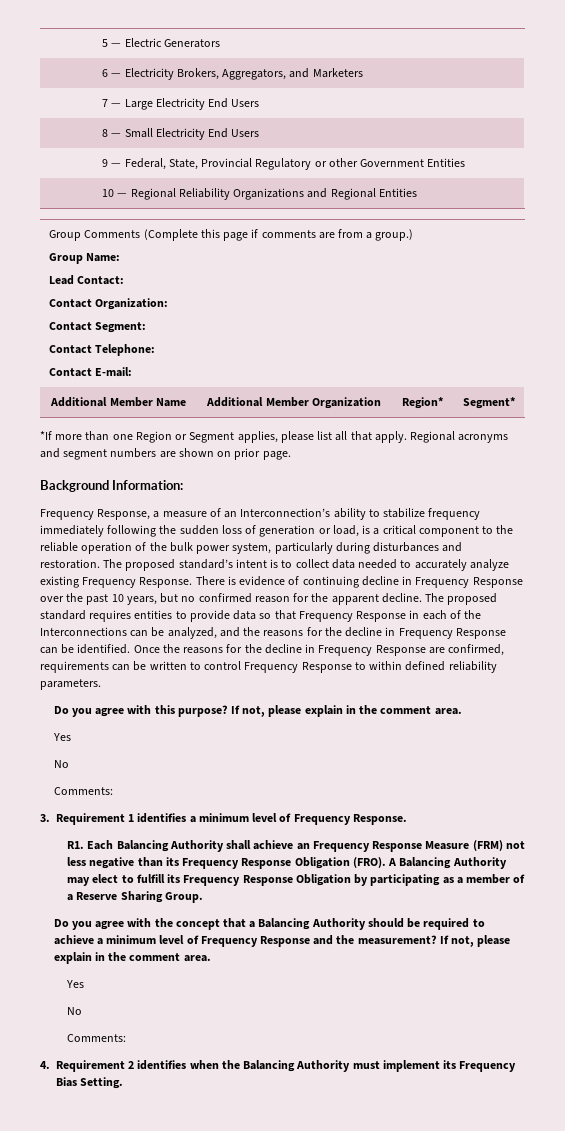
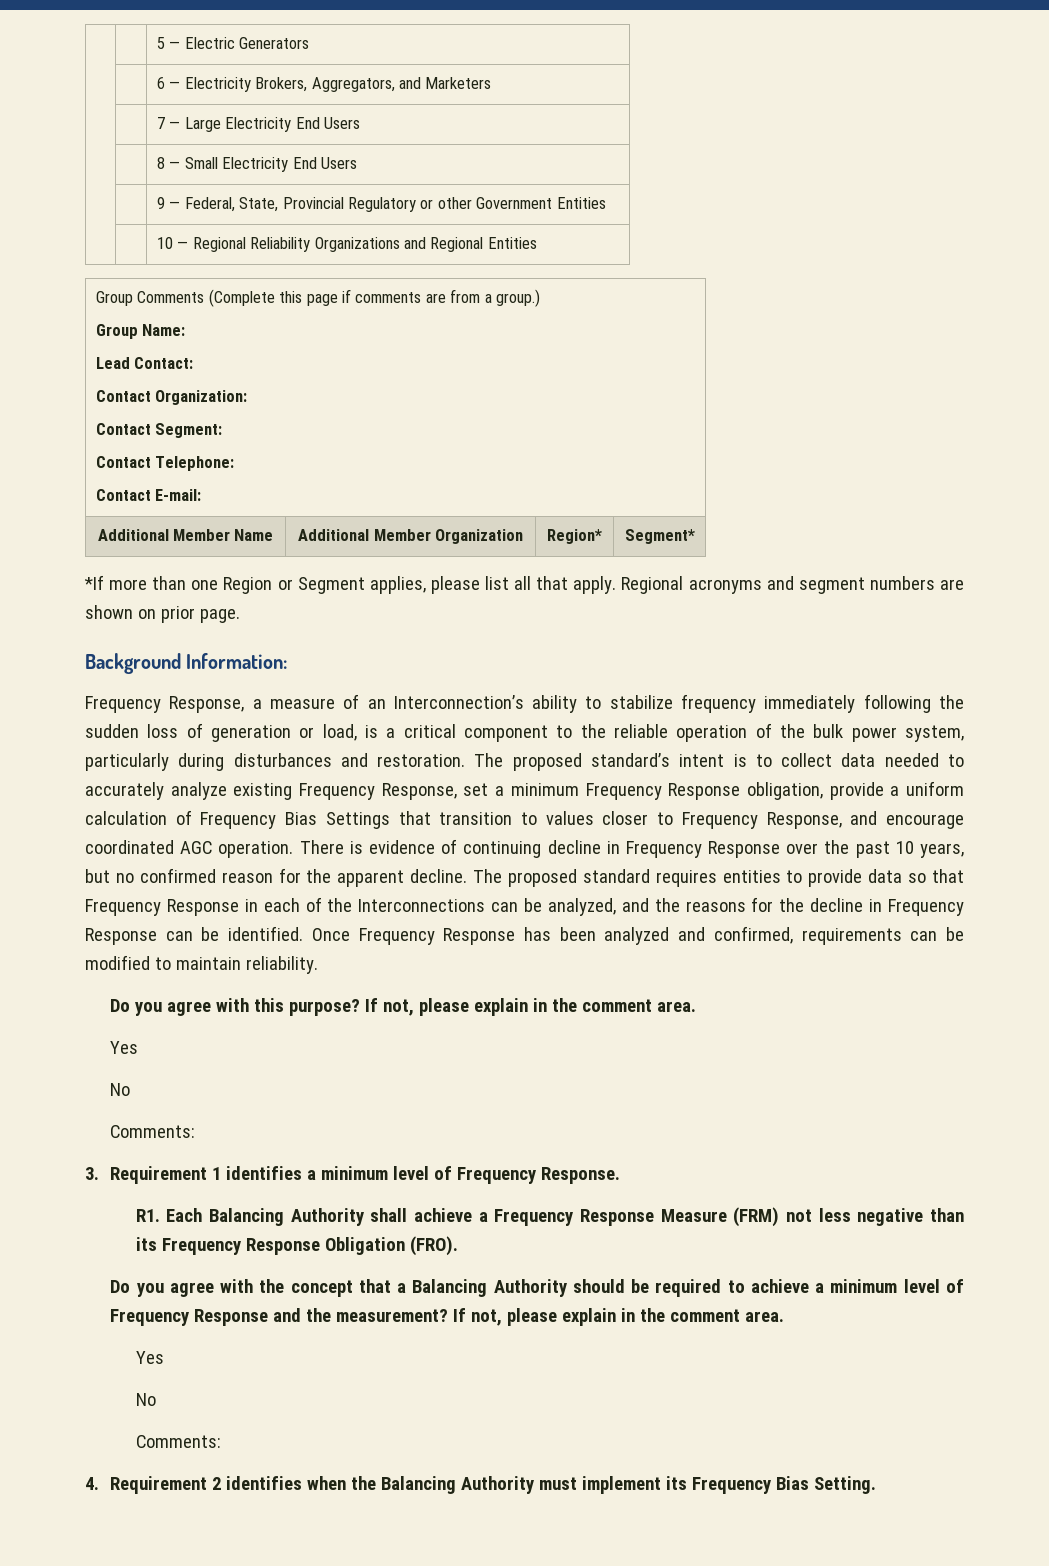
[139,577,193,588] Response. -> [381,781,965,800] [85,810,964,829] [85,840,294,858] Response, set a minimum Frequency Response obligation, provide a uniform calculation of Frequency Bias Settings that transition to values closer to Frequency Response, and encourage coordinated AGC operation.
[162,644,505,656] [40,661,497,673] [40,679,101,690] the reasons for the decline in Frequency Response are confirmed, requirements can be written to control Frequency Response to within defined reliability parameters. -> [358,926,964,945] [85,955,318,974] Frequency Response has been analyzed and confirmed, requirements can be modified to maintain reliability.
[296,843,310,850] an -> [478,1212,488,1222] a
[388,857,507,869] [67,874,526,886] [67,891,203,903] A Balancing Authority may elect to fulfill its Frequency Response Obligation by participating as a member of a Reserve Sharing Group. -> (458, 1246) none

